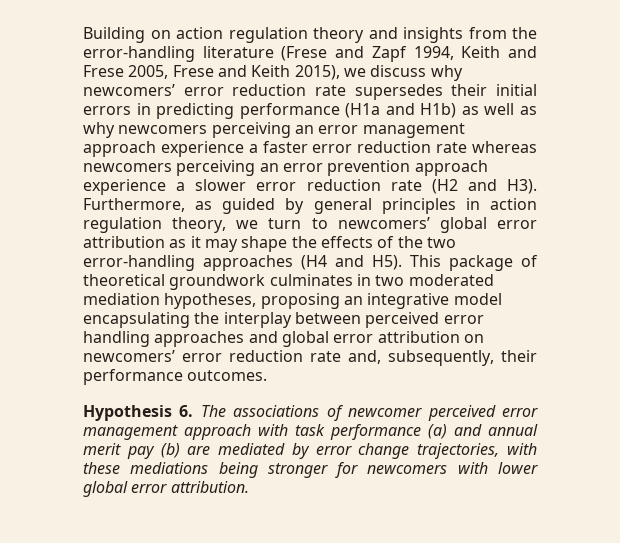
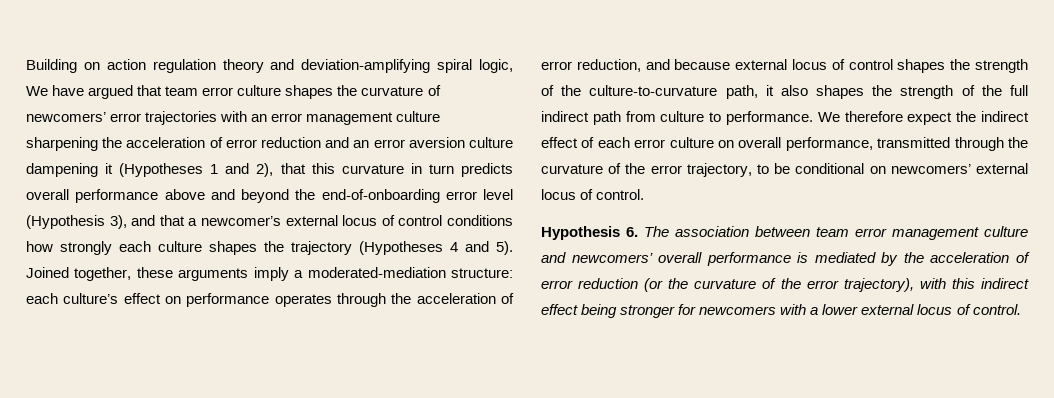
[403,27,537,43] [83,46,537,62] [83,65,463,81] [83,84,538,100] [83,103,537,119] [83,122,465,138] [83,141,537,157] [83,160,488,176] [83,179,537,195] [83,198,537,214] [83,217,537,233] [83,236,456,252] [83,255,538,271] [83,274,494,290] [83,293,502,309] [83,312,484,328] [83,331,484,347] [83,350,537,366] [83,369,268,385] [83,405,538,421] [83,424,538,440] [83,443,537,459] [83,462,209,474] insights from the error-handling literature (Frese and Zapf 1994, Keith and Frese 2005, Frese and Keith 2015), we discuss why newcomers’ error reduction rate supersedes their initial errors in predicting performance (H1a and H1b) as well as why newcomers perceiving an error management approach experience a faster error reduction rate whereas newcomers perceiving an error prevention approach experience a slower error reduction rate (H2 and H3). Furthermore, as guided by general principles in action regulation theory, we turn to newcomers’ global error attribution as it may shape the effects of the two error-handling approaches (H4 and H5). This package of theoretical groundwork culminates in two moderated mediation hypotheses, proposing an integrative model encapsulating the interplay between perceived error handling approaches and global error attribution on newcomers’ error reduction rate and, subsequently, their performance outcomes. // Hypothesis 6. The associations of newcomer perceived error management approach with task performance (a) and annual merit pay (b) are mediated by error change trajectories, with these mediations -> [301,59,513,73] [26,85,441,99] [26,111,441,125] [26,137,513,151] [26,163,513,177] [26,189,513,203] [26,215,513,229] [26,241,513,255] [26,267,513,281] [26,293,514,307] [541,59,1028,73] [541,85,1028,99] [541,111,1029,125] [541,137,1028,151] [541,163,1028,177] [541,189,645,200] [541,226,1028,240] [541,252,1030,266] [541,278,1029,292] [541,304,578,315] deviation-amplifying spiral logic, We have argued that team error culture shapes the curvature of newcomers’ error trajectories with an error management culture sharpening the acceleration of error reduction and an error aversion culture dampening it (Hypotheses 1 and 2), that this curvature in turn predicts overall performance above and beyond the end-of-onboarding error level (Hypothesis 3), and that a newcomer’s external locus of control conditions how strongly each culture shapes the trajectory (Hypotheses 4 and 5). Joined together, these arguments imply a moderated-mediation structure: each culture’s effect on performance operates through the acceleration of error reduction, and because external locus of control shapes the strength of the culture-to-curvature path, it also shapes the strength of the full indirect path from culture to performance. We therefore expect the indirect effect of each error culture on overall performance, transmitted through the curvature of the error trajectory, to be conditional on newcomers’ external locus of control. // Hypothesis 6. The association between team error management culture and newcomers’ overall performance is mediated by the acceleration of error reduction (or the curvature of the error trajectory), with this indirect effect
[497,462,538,474] [83,481,249,497] lower global error attribution. -> [810,304,1021,315] a lower external locus of control.

